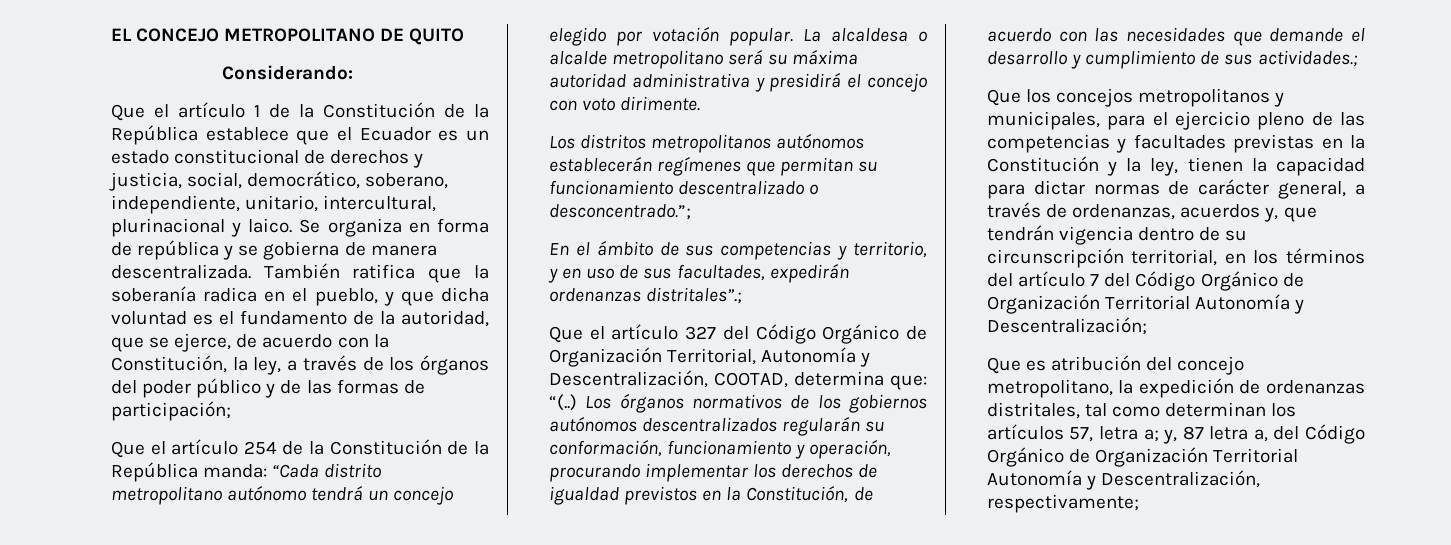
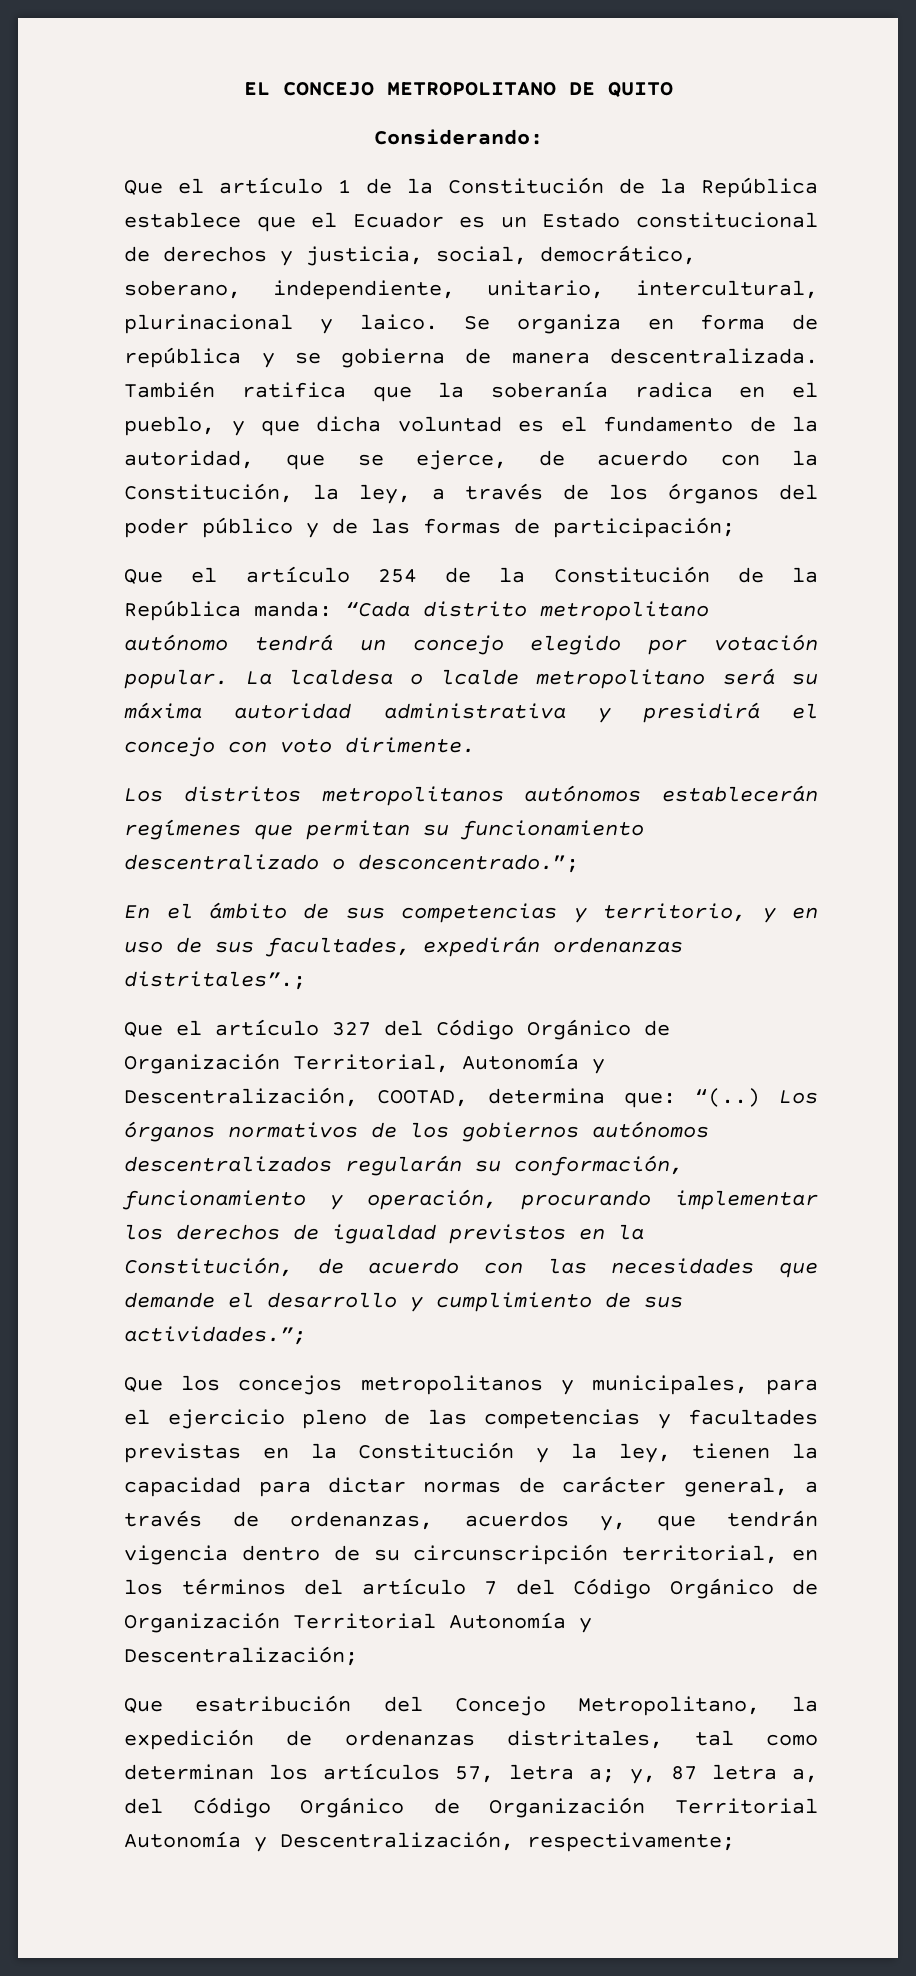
[110,150,169,164] estado -> [542,212,621,228] Estado
[830,28,928,42] [548,51,607,65] alcaldesa o alcalde -> [289,669,519,685] lcaldesa o lcalde
[1257,50,1358,67] actividades.; -> [124,1326,307,1345] actividades.”;
[1026,355,1245,375] [986,379,1113,398] es atribución del concejo metropolitano, -> [195,1695,760,1716] esatribución del Concejo Metropolitano,

